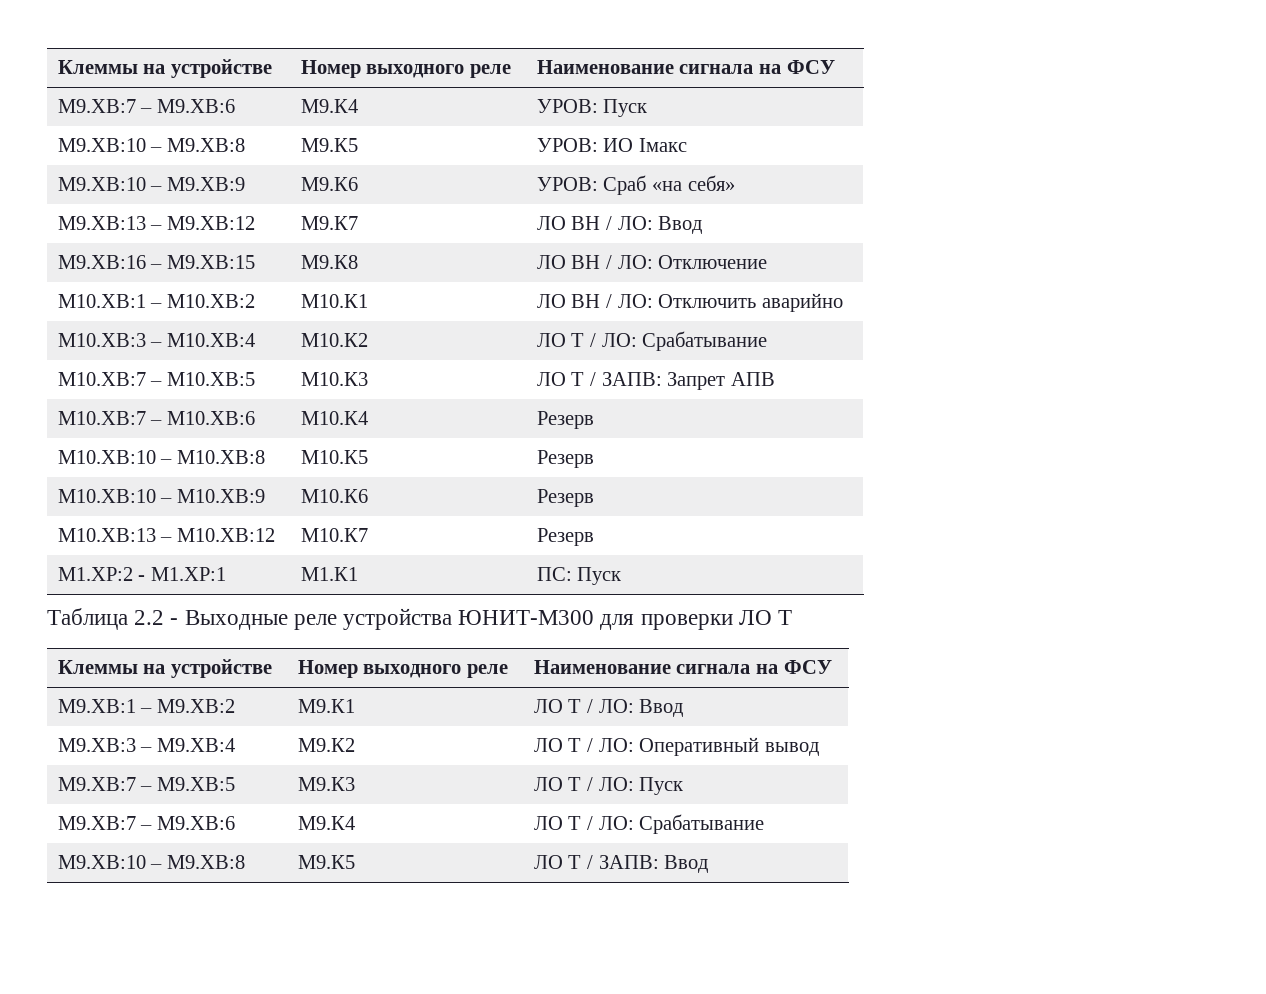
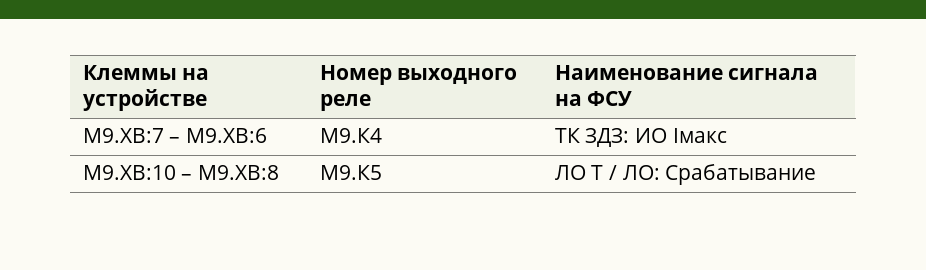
[536,99,648,117] [57,138,246,152] [300,138,358,152] [536,138,688,152] [57,177,246,191] [300,177,358,191] [536,175,735,195] [57,216,256,230] [300,216,358,230] [536,216,703,234] [57,255,256,269] [300,255,358,269] [536,255,768,269] [57,294,256,308] [300,294,368,308] [536,293,843,312] [57,333,256,347] [300,333,368,347] [536,331,768,351] [57,372,256,386] [300,372,368,386] [536,372,775,390] [57,411,256,425] [300,411,368,425] [536,411,594,429] [57,450,266,464] [300,450,368,464] [536,450,594,468] [57,489,266,503] [300,489,368,503] [536,489,594,507] [57,528,276,542] [300,528,368,542] [536,528,594,546] [57,567,227,581] [300,567,358,581] [536,567,622,585] [47,608,793,630] [57,659,273,678] [297,660,509,678] [533,660,832,674] [57,699,236,713] [297,699,355,713] [533,699,684,717] [57,738,236,752] [297,738,355,752] [533,737,819,756] [57,777,236,791] [297,777,355,791] [533,777,684,795] [57,816,236,830] [297,816,355,830] [533,814,765,834] УРОВ: Пуск // М9.XВ:10 – М9.XB:8 | М9.К5 | УРОВ: ИО Iмакс // М9.XВ:10 – М9.XB:9 | М9.К6 | УРОВ: Сраб «на себя» // М9.XВ:13 – М9.XB:12 | М9.К7 | ЛО ВН / ЛО: Ввод // М9.XВ:16 – М9.XB:15 | М9.К8 | ЛО ВН / ЛО: Отключение // М10.XВ:1 – М10.XB:2 | М10.К1 | ЛО ВН / ЛО: Отключить аварийно // М10.XВ:3 – М10.XB:4 | М10.К2 | ЛО Т / ЛО: Срабатывание // М10.XВ:7 – М10.XB:5 | М10.К3 | ЛО Т / ЗАПВ: Запрет АПВ // М10.XВ:7 – М10.XB:6 | М10.К4 | Резерв // М10.XВ:10 – М10.XB:8 | М10.К5 | Резерв // М10.XВ:10 – М10.XB:9 | М10.К6 | Резерв // М10.XВ:13 – М10.XB:12 | М10.К7 | Резерв // М1.XP:2 - М1.XP:1 | М1.К1 | ПС: Пуск // Таблица 2.2 - Выходные реле устройства ЮНИТ-М300 для проверки ЛО Т // Клеммы на устройстве | Номер выходного реле | Наименование сигнала на ФСУ // М9.XВ:1 – М9.XB:2 | М9.К1 | ЛО Т / ЛО: Ввод // М9.XВ:3 – М9.XB:4 | М9.К2 | ЛО Т / ЛО: Оперативный вывод // М9.XВ:7 – М9.XB:5 | М9.К3 | ЛО Т / ЛО: Пуск // М9.XВ:7 – М9.XB:6 | М9.К4 | ЛО Т / ЛО: Срабатывание -> [554,128,727,147] ТК ЗДЗ: ИО Iмакс
[598,855,709,873] ЗАПВ: Ввод -> [622,164,817,185] ЛО: Срабатывание

